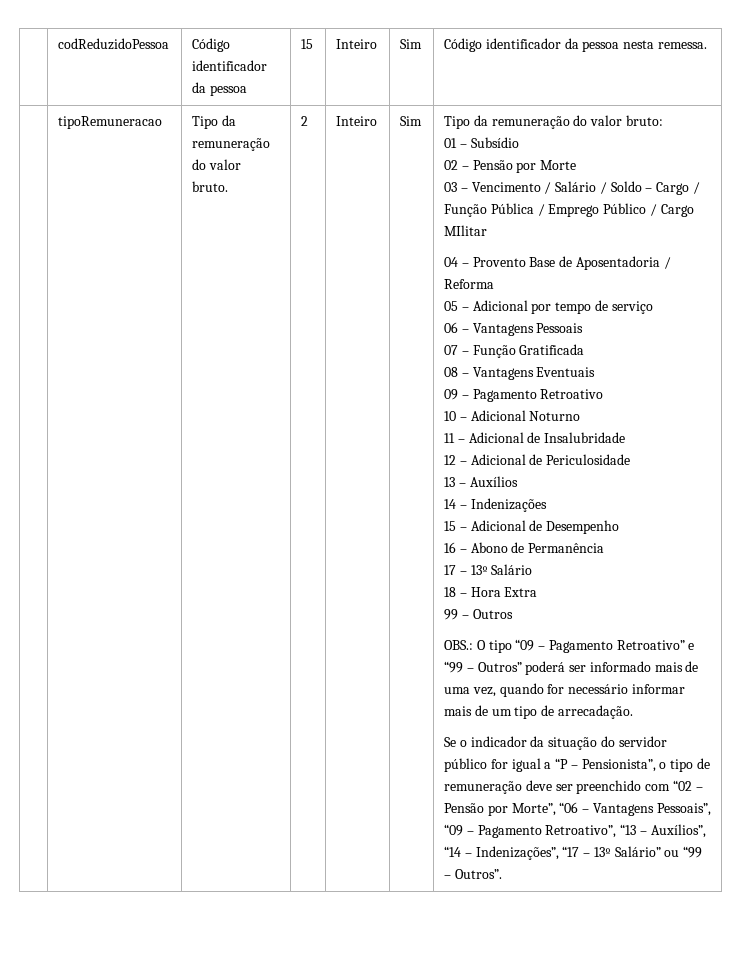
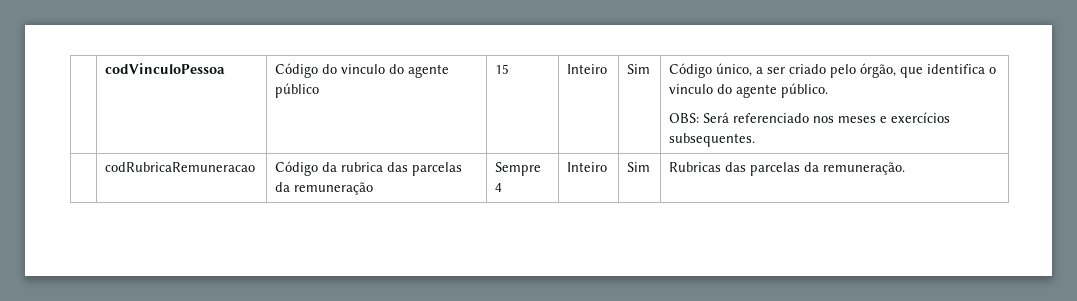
[57,38,169,50] [191,38,230,52] [191,60,267,71] [191,82,247,96] | codReduzidoPessoa | Código identificador da pessoa -> [105,63,226,74] [275,63,450,78] [275,83,320,98] | codVinculoPessoa | Código do vinculo do agente público
[485,38,707,52] [57,116,162,129] [191,115,236,129] [191,138,270,151] [191,159,241,170] [191,181,228,192] [300,116,308,126] [335,116,377,126] [399,116,422,126] [443,115,663,129] [443,137,519,148] [443,160,577,173] [443,181,701,195] [443,203,694,217] [443,225,487,236] [443,256,671,270] [443,279,494,289] [443,300,653,314] [443,322,584,336] [443,344,585,358] [443,367,596,380] [443,389,604,402] [443,410,581,421] [443,432,626,443] [443,454,631,465] [443,476,518,487] [443,498,547,512] [443,520,620,534] [443,542,605,553] [443,564,533,575] [443,587,538,597] [443,609,513,620] [443,639,695,653] [443,661,699,675] [443,683,685,697] [443,705,633,719] [443,736,667,750] [443,758,711,772] [443,780,703,794] [443,802,711,816] [443,824,706,838] [443,846,703,860] [443,869,502,879] identificador da pessoa nesta remessa. // | tipoRemuneracao | Tipo da remuneração do valor bruto. | 2 | Inteiro | Sim | Tipo da remuneração do valor bruto: // 01 – Subsídio // 02 – Pensão por Morte // 03 – Vencimento / Salário / Soldo – Cargo / Função Pública / Emprego Público / Cargo MIlitar // 04 – Provento Base de Aposentadoria / Reforma // 05 – Adicional por tempo de serviço // 06 – Vantagens Pessoais // 07 – Função Gratificada // 08 – Vantagens Eventuais // 09 – Pagamento Retroativo // 10 – Adicional Noturno // 11 – Adicional de Insalubridade // 12 – Adicional de Periculosidade // 13 – Auxílios // 14 – Indenizações // 15 – Adicional de Desempenho // 16 – Abono de Permanência // 17 – 13º Salário // 18 – Hora Extra // 99 – Outros // OBS.: O tipo “09 – Pagamento Retroativo” e “99 – Outros” poderá ser informado mais de uma vez, quando for necessário informar mais de um tipo de arrecadação. // Se o indicador da situação do servidor público for igual a “P – Pensionista”, o tipo de remuneração deve ser preenchido com “02 – Pensão por Morte”, “06 – Vantagens Pessoais”, “09 – Pagamento Retroativo”, “13 – Auxílios”, “14 – Indenizações”, “17 – 13º Salário” ou “99 – Outros”. -> [716,63,997,78] [669,83,829,98] [669,112,951,123] [669,133,756,147] [105,162,256,172] [275,161,463,176] [275,182,374,195] [495,162,542,176] [495,183,503,192] [567,162,608,172] [627,162,651,172] [669,162,906,176] único, a ser criado pelo órgão, que identifica o vinculo do agente público. // OBS: Será referenciado nos meses e exercícios subsequentes. // | codRubricaRemuneracao | Código da rubrica das parcelas da remuneração | Sempre 4 | Inteiro | Sim | Rubricas das parcelas da remuneração.

